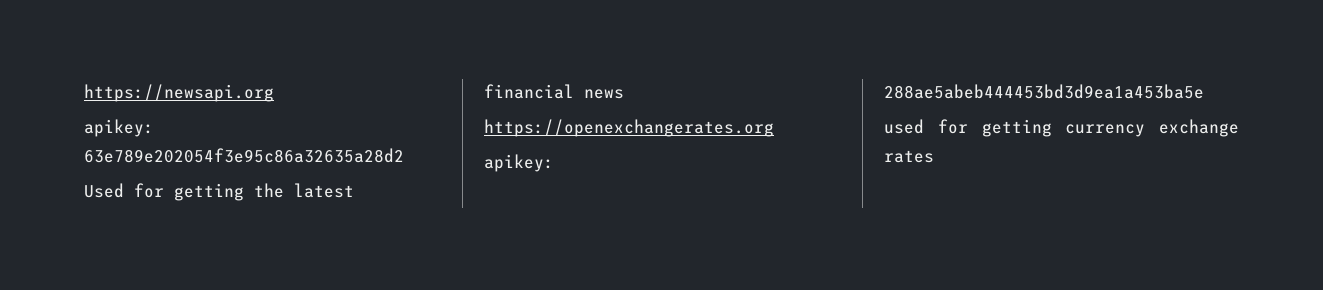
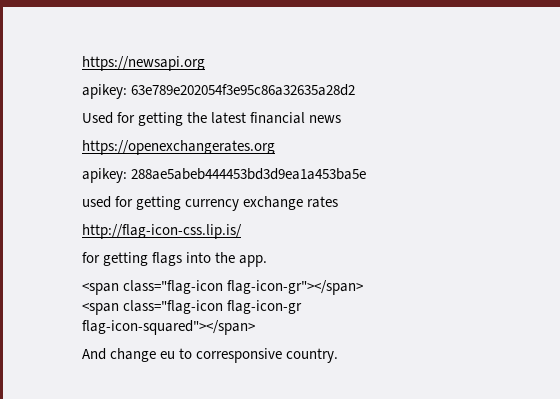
(934, 156) none -> [82,224,242,239] [82,252,268,267] [82,280,364,295] [82,300,303,315] [82,320,255,335] [82,348,339,363] // http://flag-icon-css.lip.is/ // for getting flags into the app. // <span class="flag-icon flag-icon-gr"></span> // <span class="flag-icon flag-icon-gr flag-icon-squared"></span> // And change eu to corresponsive country.

